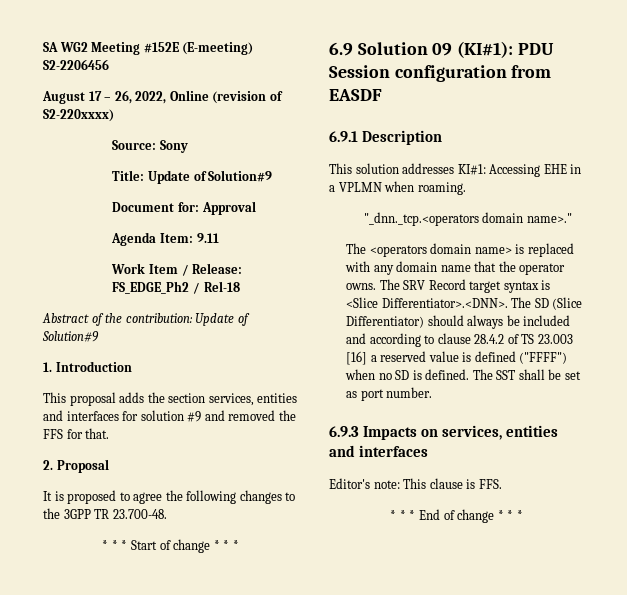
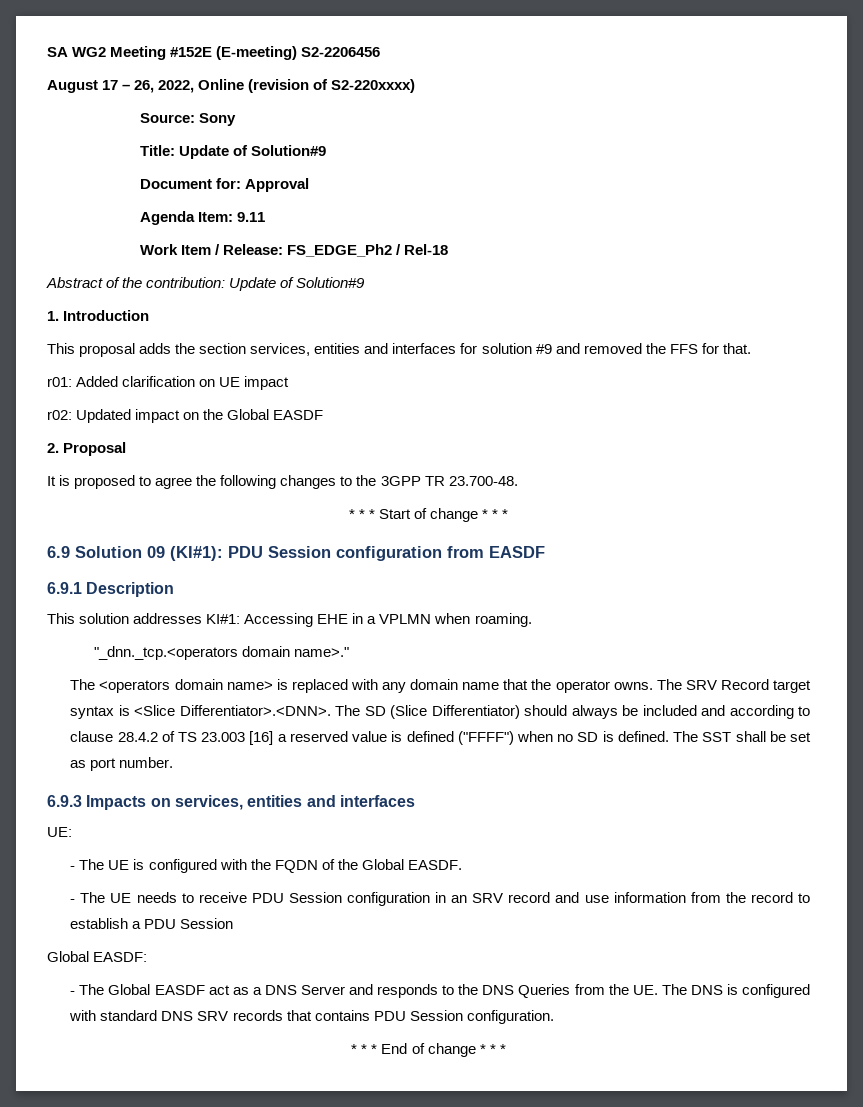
(110, 433) none -> [47,376,290,390] [47,409,324,423] // r01: Added clarification on UE impact // r02: Updated impact on the Global EASDF
[329,478,502,489] Editor's note: This clause is FFS. -> [47,827,72,837] [70,859,462,873] [70,892,811,906] [70,918,234,929] [47,951,148,962] [70,984,811,998] [69,1010,554,1024] UE: // - The UE is configured with the FQDN of the Global EASDF. // - The UE needs to receive PDU Session configuration in an SRV record and use information from the record to establish a PDU Session // Global EASDF: // - The Global EASDF act as a DNS Server and responds to the DNS Queries from the UE. The DNS is configured with standard DNS SRV records that contains PDU Session configuration.

